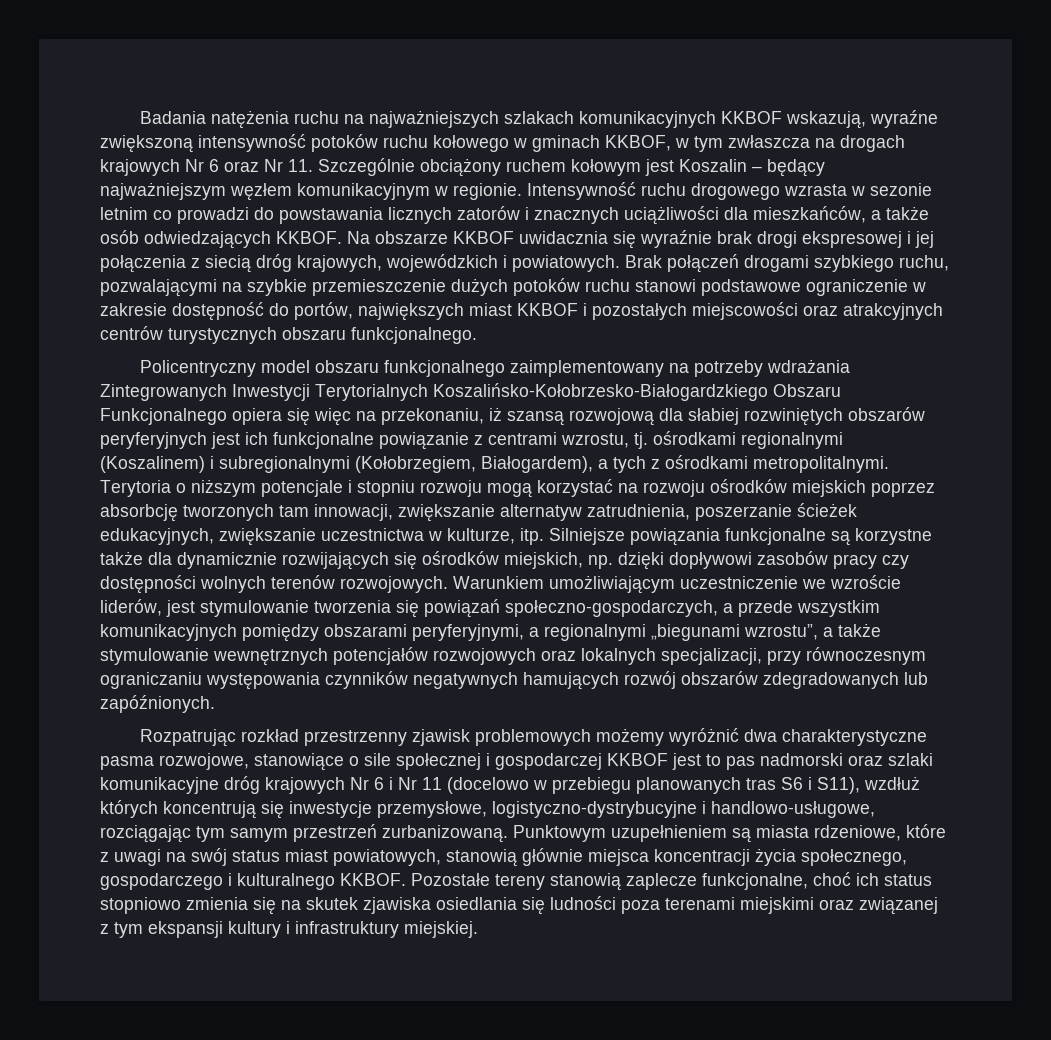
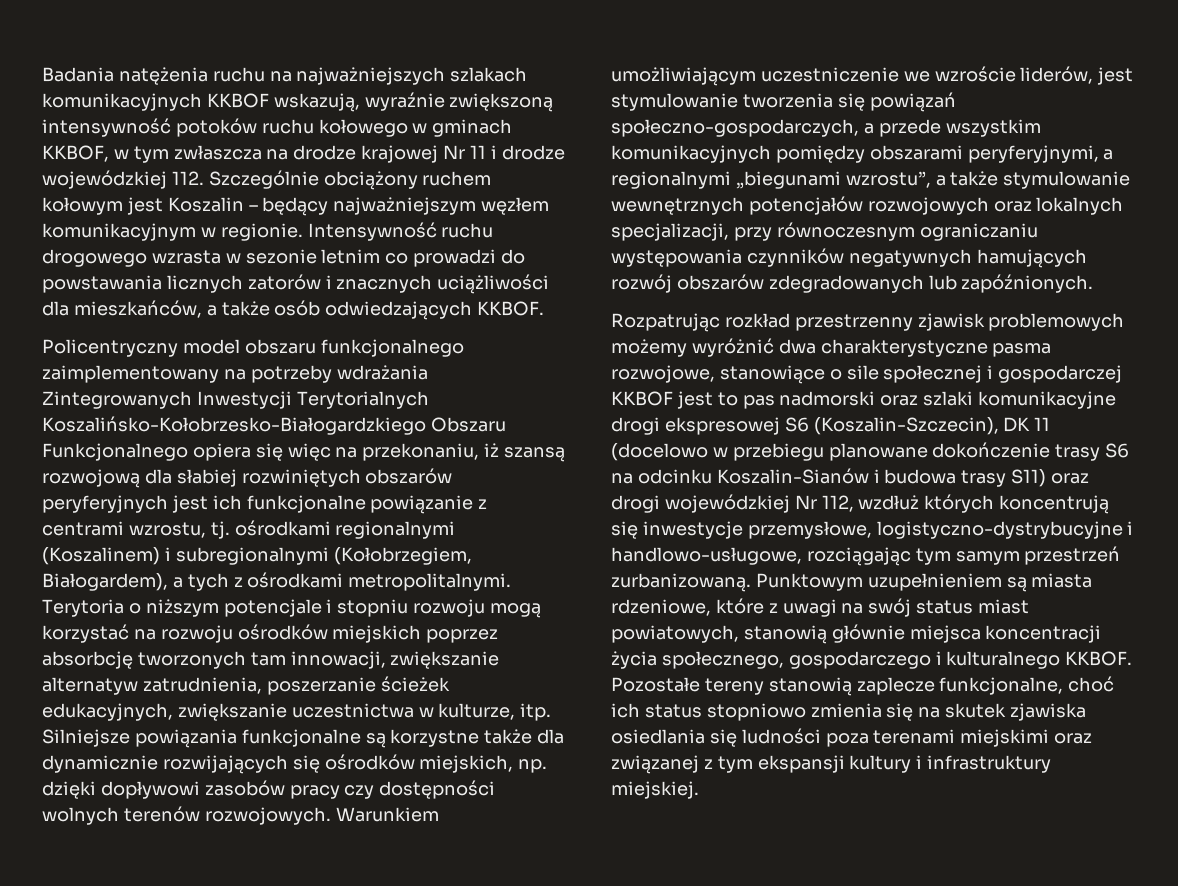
[870,110,939,128] wyraźne -> [364,92,445,111] wyraźnie
[840,135,905,152] [100,159,313,176] drogach krajowych Nr 6 oraz Nr 11. -> [293,145,565,163] [42,170,204,189] drodze krajowej Nr 11 i drodze wojewódzkiej 112.
[347,230,934,249] [100,254,949,273] [100,278,926,297] [100,302,943,321] [100,326,477,344] Na obszarze KKBOF uwidacznia się wyraźnie brak drogi ekspresowej i jej połączenia z siecią dróg krajowych, wojewódzkich i powiatowych. Brak połączeń drogami szybkiego ruchu, pozwalającymi na szybkie przemieszczenie dużych potoków ruchu stanowi podstawowe ograniczenie w zakresie dostępność do portów, największych miast KKBOF i pozostałych miejscowości oraz atrakcyjnych centrów turystycznych obszaru funkcjonalnego. -> (545, 308) none
[224,776,860,794] dróg krajowych Nr 6 i Nr 11 (docelowo w przebiegu planowanych tras S6 i S11), -> [611,417,1051,435] [611,442,1130,461] [611,468,1090,487] [611,494,854,513] drogi ekspresowej S6 (Koszalin-Szczecin), DK 11 (docelowo w przebiegu planowane dokończenie trasy S6 na odcinku Koszalin-Sianów i budowa trasy S11) oraz drogi wojewódzkiej Nr 112,

